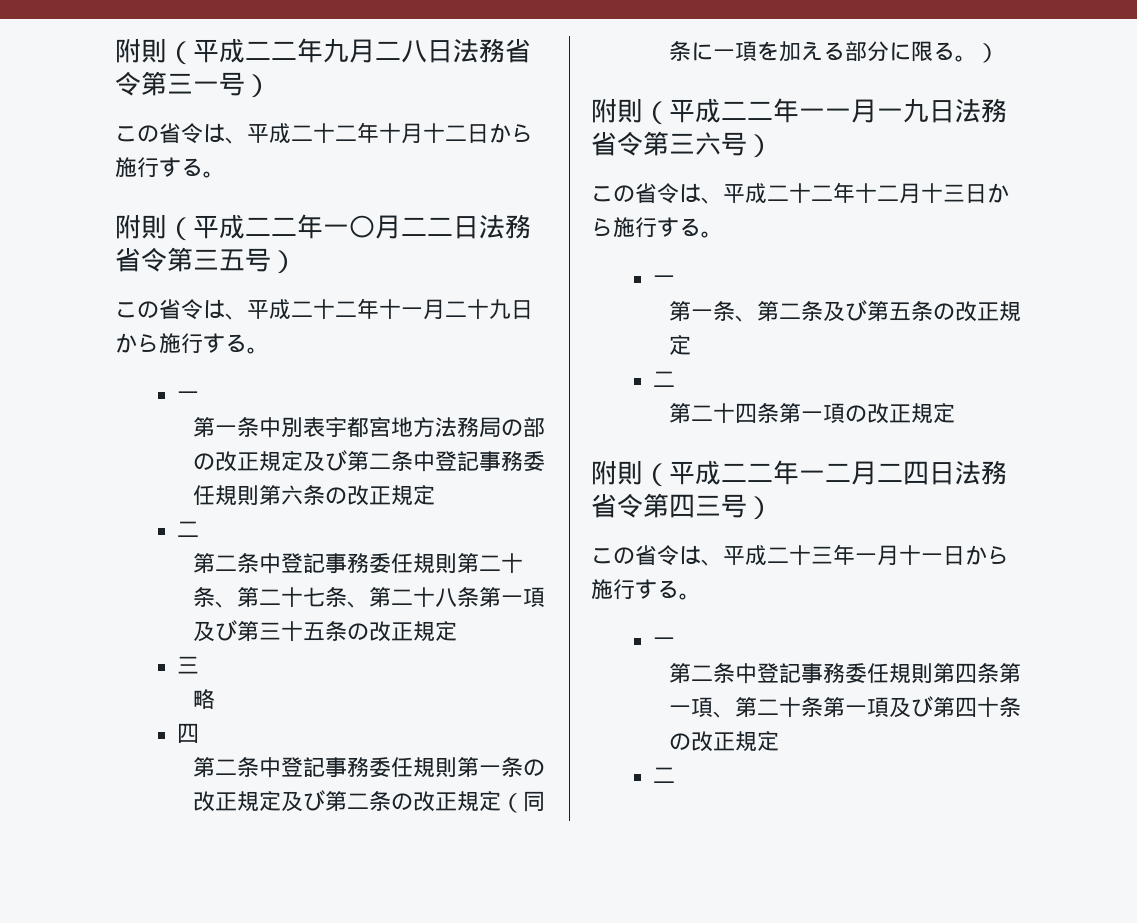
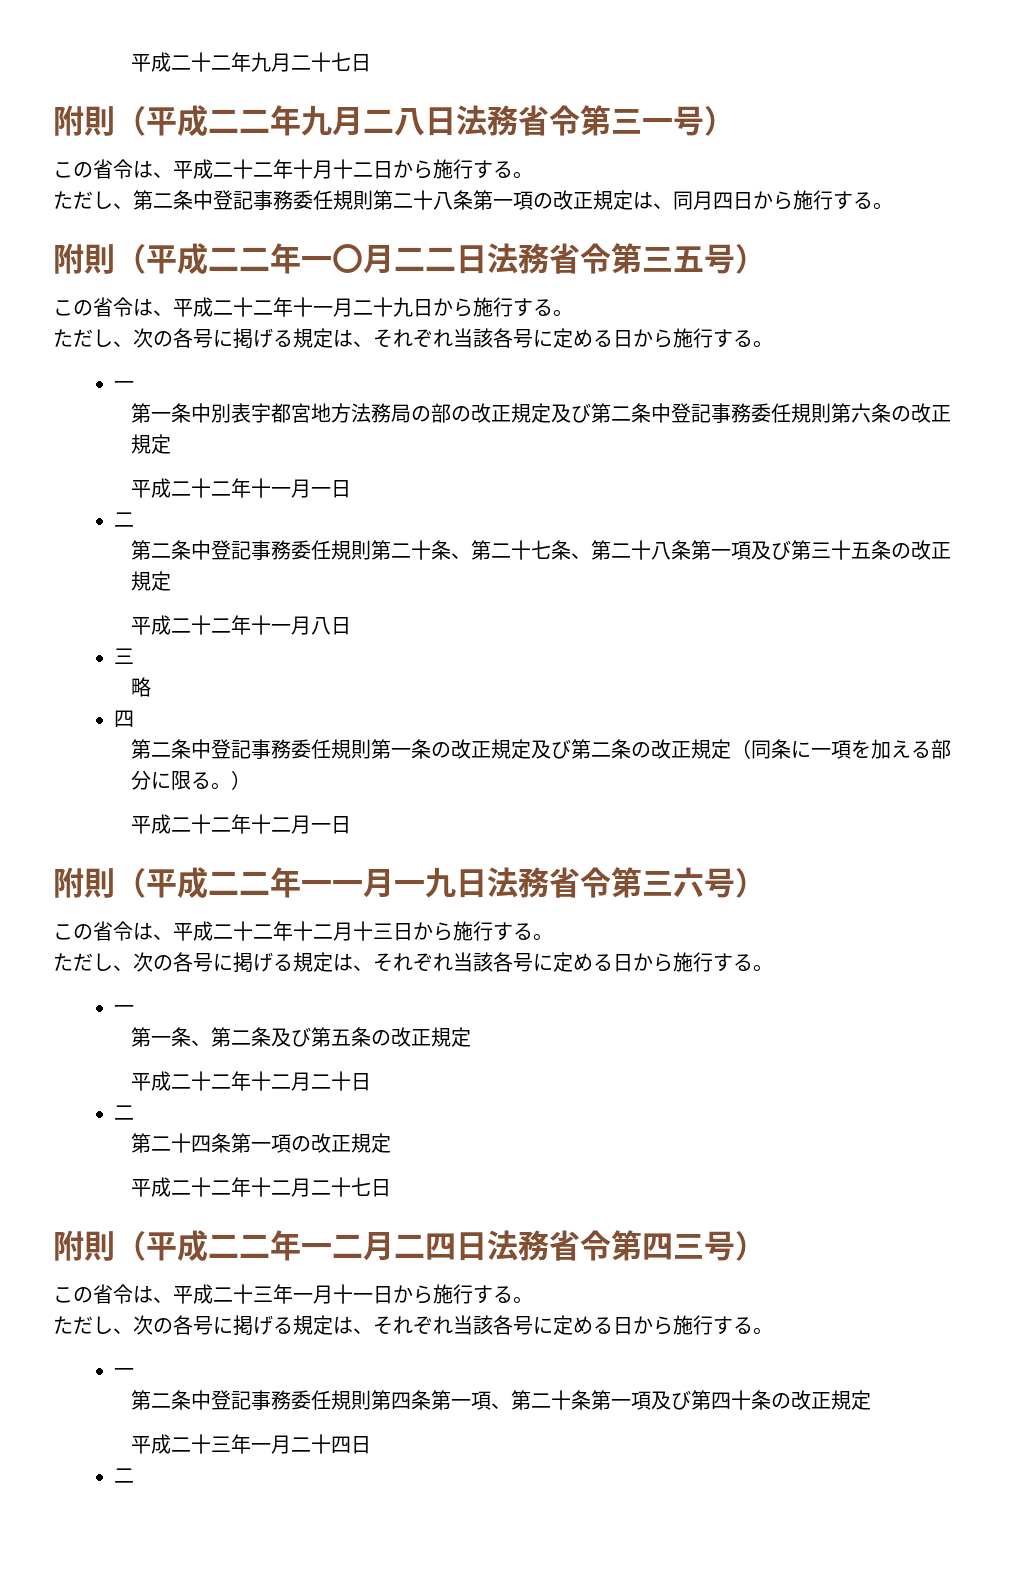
(115, 50) none -> [131,52,372,72] 平成二十二年九月二十七日 //
(225, 174) none -> [53,190,893,210] // ただし、第二条中登記事務委任規則第二十八条第一項の改正規定は、同月四日から施行する。
(269, 350) none -> [53,328,773,349] // ただし、次の各号に掲げる規定は、それぞれ当該各号に定める日から施行する。
(435, 495) none -> [131,478,352,498] // 平成二十二年十一月一日
(457, 631) none -> [131,615,352,635] // 平成二十二年十一月八日
(999, 53) none -> [131,814,352,834] // 平成二十二年十二月一日
(723, 234) none -> [53,952,773,973] // ただし、次の各号に掲げる規定は、それぞれ当該各号に定める日から施行する。
(691, 345) none -> [131,1071,372,1091] // 平成二十二年十二月二十日
(955, 413) none -> [131,1177,392,1197] // 平成二十二年十二月二十七日
(701, 596) none -> [53,1315,773,1336] // ただし、次の各号に掲げる規定は、それぞれ当該各号に定める日から施行する。
(779, 741) none -> [131,1434,372,1454] // 平成二十三年一月二十四日

